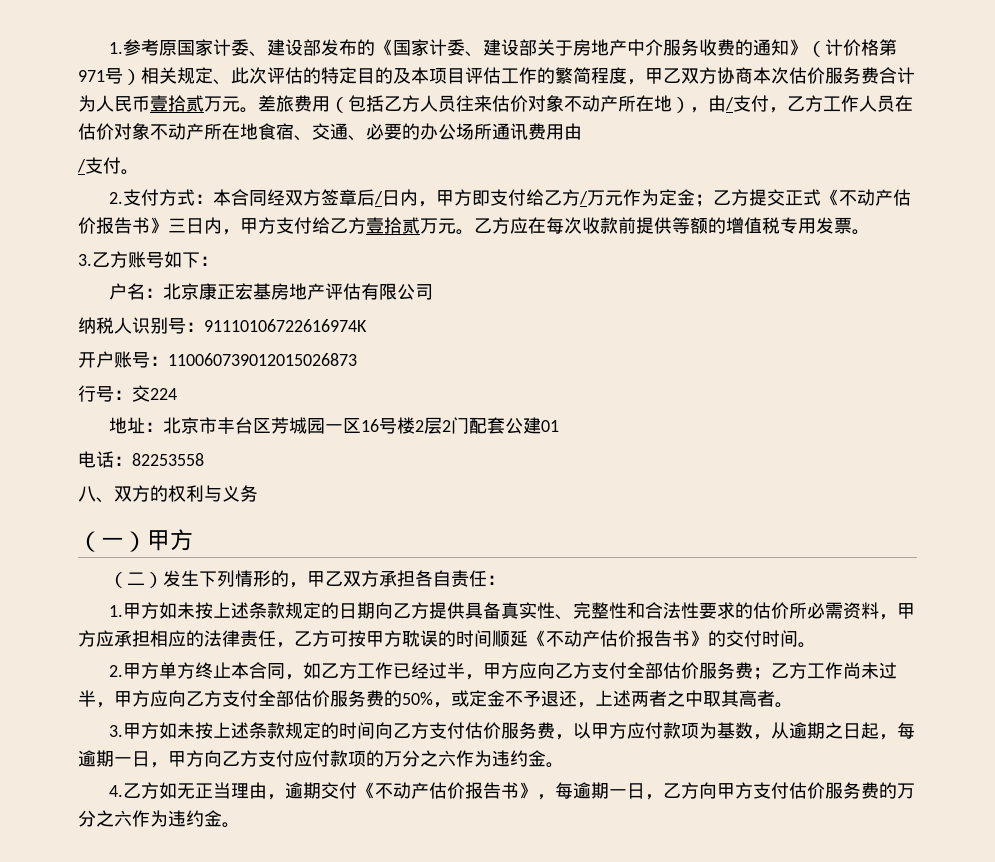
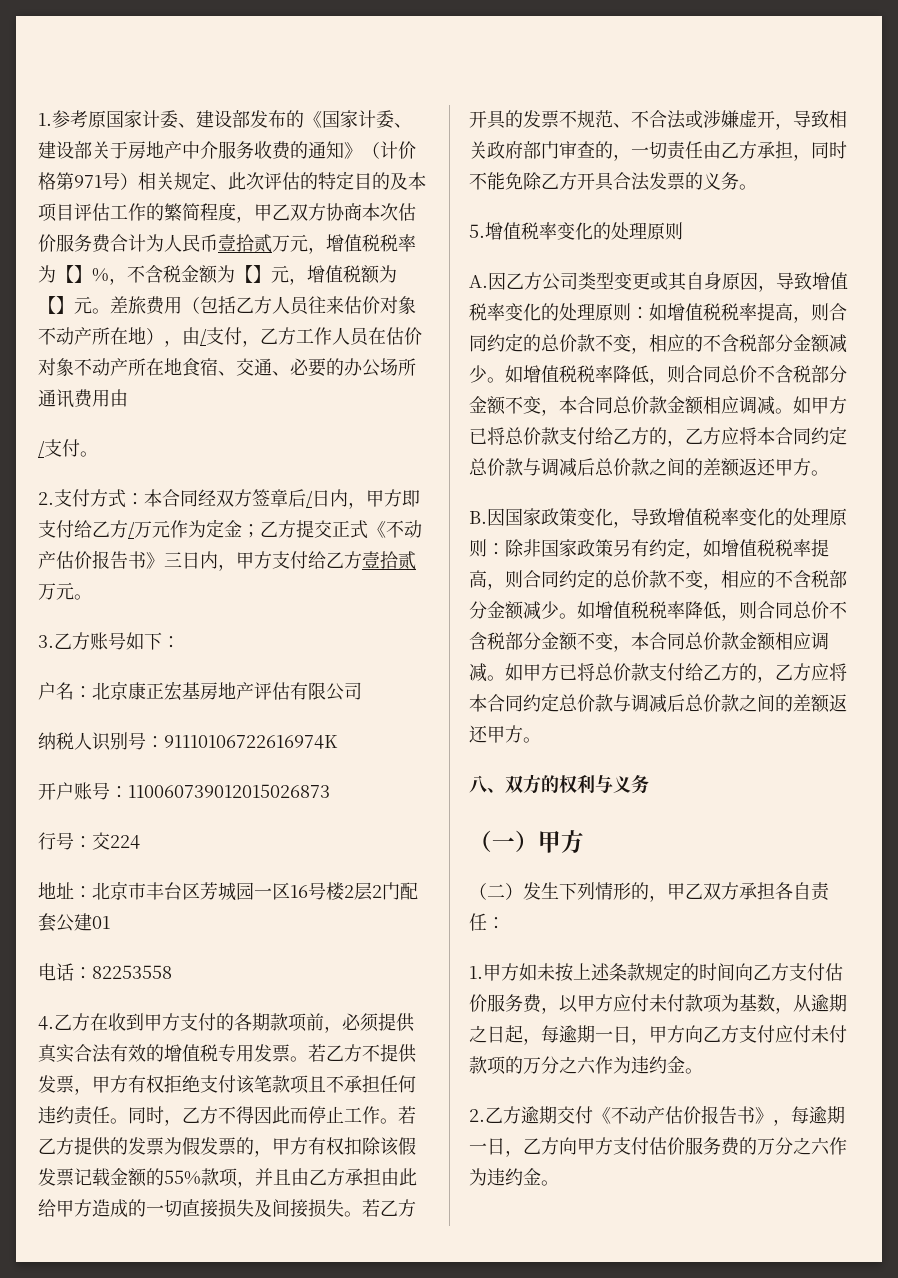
(240, 104) none -> [308,234,416,254] [38,265,397,285] [38,296,92,314] ，增值税税率为【】%，不含税金额为【】元，增值税额为【】元
[474,217,870,235] 乙方应在每次收款前提供等额的增值税专用发票。 -> (92, 597) none
(204, 459) none -> [38,1013,415,1033] [38,1044,417,1063] [38,1075,416,1095] [38,1106,416,1126] [38,1137,416,1157] [38,1168,417,1188] [38,1199,416,1218] [469,110,847,130] [469,141,847,161] [469,172,757,191] [469,222,683,240] [469,272,848,292] [469,303,847,323] [469,333,847,354] [469,365,847,385] [469,396,847,416] [469,426,847,447] [469,458,829,477] [469,508,847,528] [469,538,829,559] [469,569,847,590] [469,601,847,621] [469,632,829,652] [469,663,847,683] [469,693,847,713] [469,725,541,743] // 4.乙方在收到甲方支付的各期款项前，必须提供真实合法有效的增值税专用发票。若乙方不提供发票，甲方有权拒绝支付该笔款项且不承担任何违约责任。同时，乙方不得因此而停止工作。若乙方提供的发票为假发票的，甲方有权扣除该假发票记载金额的55%款项，并且由乙方承担由此给甲方造成的一切直接损失及间接损失。若乙方开具的发票不规范、不合法或涉嫌虚开，导致相关政府部门审查的，一切责任由乙方承担，同时不能免除乙方开具合法发票的义务。 // 5.增值税率变化的处理原则 // A.因乙方公司类型变更或其自身原因，导致增值税率变化的处理原则：如增值税税率提高，则合同约定的总价款不变，相应的不含税部分金额减少。如增值税税率降低，则合同总价不含税部分金额不变，本合同总价款金额相应调减。如甲方已将总价款支付给乙方的，乙方应将本合同约定总价款与调减后总价款之间的差额返还甲方。 // B.因国家政策变化，导致增值税率变化的处理原则：除非国家政策另有约定，如增值税税率提高，则合同约定的总价款不变，相应的不含税部分金额减少。如增值税税率降低，则合同总价不含税部分金额不变，本合同总价款金额相应调减。如甲方已将总价款支付给乙方的，乙方应将本合同约定总价款与调减后总价款之间的差额返还甲方。
[338,602,915,620] [78,630,816,648] [108,662,897,680] [78,690,793,708] [108,722,339,739] 日期向乙方提供具备真实性、完整性和合法性要求的估价所必需资料，甲方应承担相应的法律责任，乙方可按甲方耽误的时间顺延《不动产估价报告书》的交付时间。 // 2.甲方单方终止本合同，如乙方工作已经过半，甲方应向乙方支付全部估价服务费；乙方工作尚未过半，甲方应向乙方支付全部估价服务费的50%，或定金不予退还，上述两者之中取其高者。 // 3.甲方如未按上述条款规定的 -> (699, 972) none
(663, 730) none -> [649,994,685,1012] 未付
(330, 758) none -> [811,1025,847,1043] 未付
[108,782,285,800] 4.乙方如无正当理由， -> [469,1106,521,1124] 2.乙方

